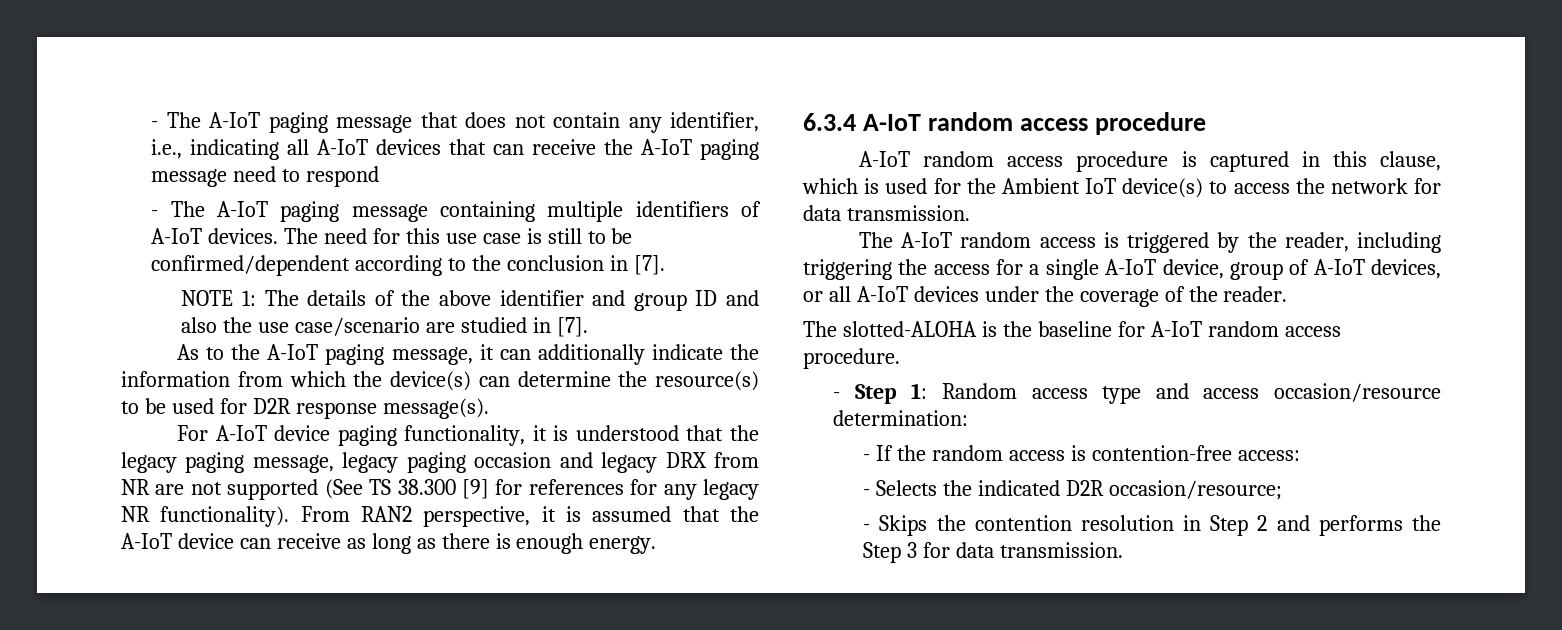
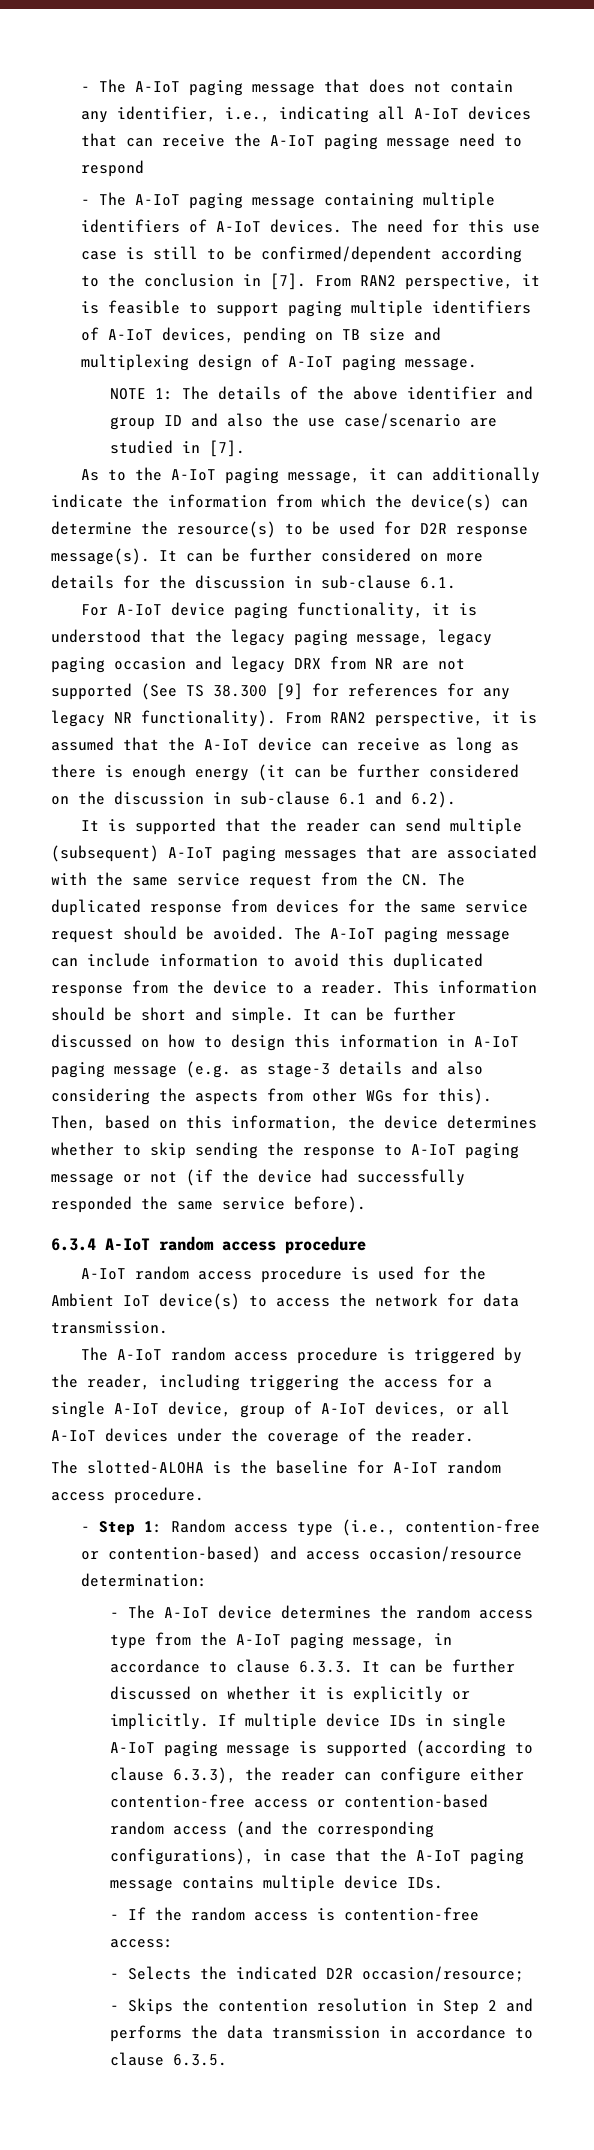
(665, 265) none -> [314,274,540,290] [80,300,531,317] [80,327,441,344] [80,354,477,371] From RAN2 perspective, it is feasible to support paging multiple identifiers of A-IoT devices, pending on TB size and multiplexing design of A-IoT paging message.
(489, 408) none -> [159,548,483,562] [51,575,456,589] It can be further considered on more details for the discussion in sub-clause 6.1.
[589,536,657,554] energy. -> [195,764,519,781] [51,791,456,808] [81,818,523,835] [51,845,537,862] [51,872,465,889] [51,899,528,916] [51,926,510,943] [51,953,483,970] [51,980,537,997] [51,1007,456,1024] [51,1034,519,1051] [51,1061,483,1078] [51,1088,492,1105] [51,1115,537,1131] [51,1142,519,1159] [51,1169,465,1186] [51,1196,366,1213] energy (it can be further considered on the discussion in sub-clause 6.1 and 6.2). // It is supported that the reader can send multiple (subsequent) A-IoT paging messages that are associated with the same service request from the CN. The duplicated response from devices for the same service request should be avoided. The A-IoT paging message can include information to avoid this duplicated response from the device to a reader. This information should be short and simple. It can be further discussed on how to design this information in A-IoT paging message (e.g. as stage-3 details and also considering the aspects from other WGs for this). Then, based on this information, the device determines whether to skip sending the response to A-IoT paging message or not (if the device had successfully responded the same service before).
[1209,151,1441,172] [802,178,880,194] captured in this clause, which is -> (370, 1273) none
(1096, 242) none -> [297,1347,379,1364] procedure
(1142, 395) none -> [341,1519,540,1536] [80,1546,261,1563] (i.e., contention-free or contention-based)
(969, 418) none -> [110,1605,534,1619] [110,1632,453,1649] [110,1659,516,1673] [110,1686,471,1703] [110,1713,507,1730] [110,1740,534,1757] [110,1767,525,1784] [110,1794,489,1808] [110,1821,435,1838] [110,1848,525,1865] [110,1875,444,1892] // - The A-IoT device determines the random access type from the A-IoT paging message, in accordance to clause 6.3.3. It can be further discussed on whether it is explicitly or implicitly. If multiple device IDs in single A-IoT paging message is supported (according to clause 6.3.3), the reader can configure either contention-free access or contention-based random access (and the corresponding configurations), in case that the A-IoT paging message contains multiple device IDs.
[863,542,1124,563] Step 3 for data transmission. -> [227,2025,534,2039] [110,2052,228,2066] data transmission in accordance to clause 6.3.5.

